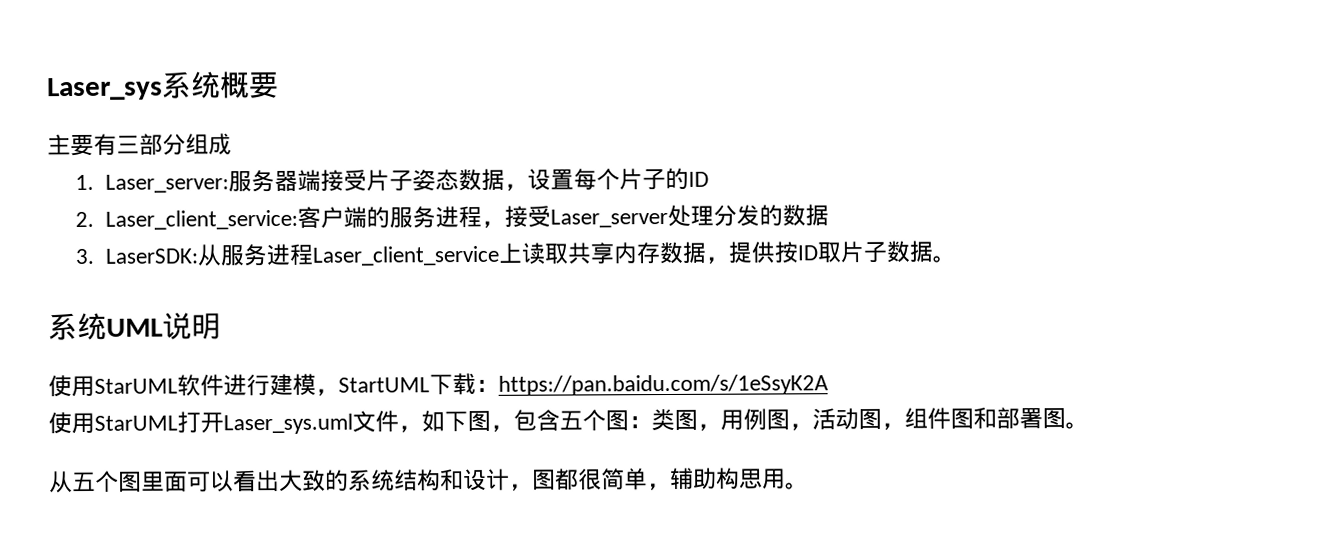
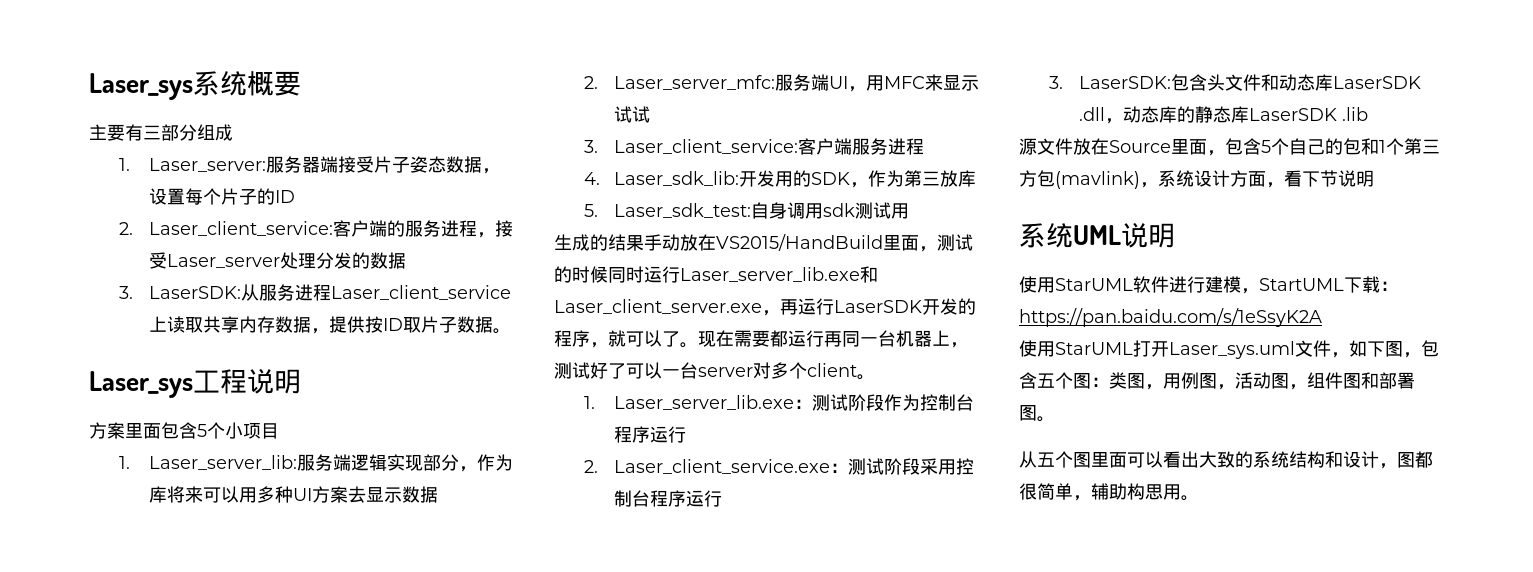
(956, 259) none -> [89,368,301,398] [89,422,279,439] [118,454,513,472] [148,486,438,503] [583,74,979,92] [613,106,650,123] [583,138,924,155] [583,170,976,188] [583,202,909,219] [554,234,973,252] [554,266,878,283] [554,298,976,316] [554,330,968,348] [554,362,875,380] [583,394,974,411] [613,426,686,443] [583,458,974,475] [613,490,722,507] [1048,74,1421,91] [1078,106,1368,124] [1019,138,1440,156] [1019,170,1374,189] // Laser_sys工程说明 // 方案里面包含5个小项目 // 1. Laser_server_lib:服务端逻辑实现部分，作为库将来可以用多种UI方案去显示数据 // 2. Laser_server_mfc:服务端UI，用MFC来显示试试 // 3. Laser_client_service:客户端服务进程 // 4. Laser_sdk_lib:开发用的SDK，作为第三放库 // 5. Laser_sdk_test:自身调用sdk测试用 // 生成的结果手动放在VS2015/HandBuild里面，测试的时候同时运行Laser_server_lib.exe和Laser_client_server.exe，再运行LaserSDK开发的程序，就可以了。现在需要都运行再同一台机器上，测试好了可以一台server对多个client。 // 1. Laser_server_lib.exe：测试阶段作为控制台程序运行 // 2. Laser_client_service.exe：测试阶段采用控制台程序运行 // 3. LaserSDK:包含头文件和动态库LaserSDK .dll，动态库的静态库LaserSDK .lib // 源文件放在Source里面，包含5个自己的包和1个第三方包(mavlink)，系统设计方面，看下节说明

